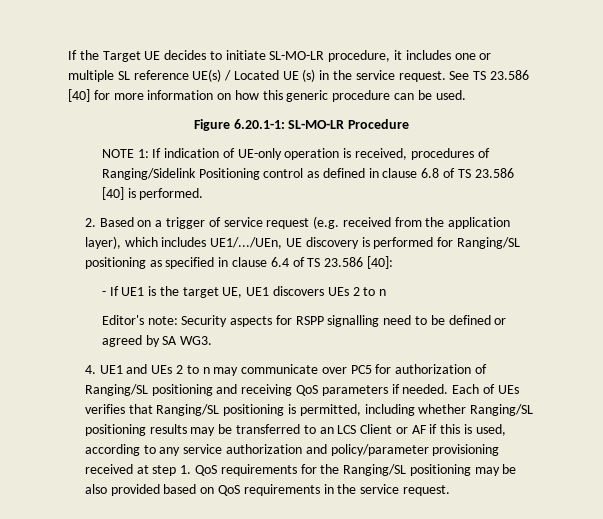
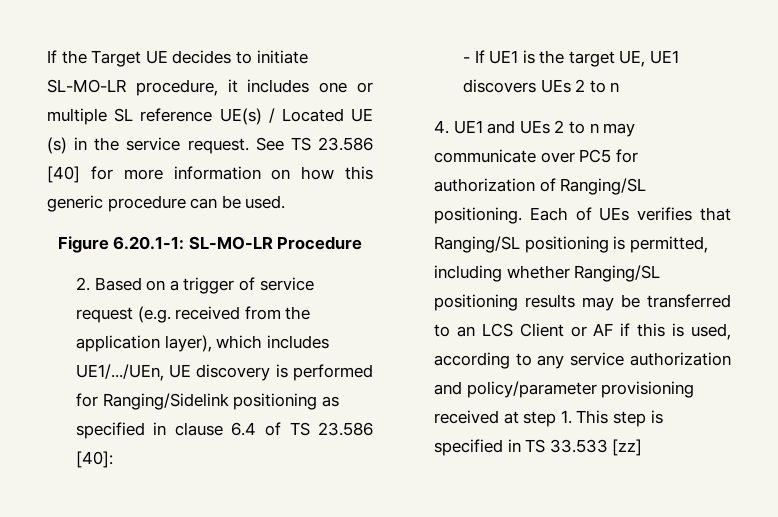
[101,148,490,160] [101,168,514,180] [101,187,204,200] // NOTE 1: If indication of UE-only operation is received, procedures of Ranging/Sidelink Positioning control as defined in clause 6.8 of TS 23.586 [40] is performed. -> (363, 243) none
[456,237,520,249] Ranging/SL -> [102,393,229,410] Ranging/Sidelink
[101,315,507,327] [101,335,213,347] // Editor's note: Security aspects for RSPP signalling need to be defined or agreed by SA WG3. -> (620, 87) none
[151,384,449,396] positioning and receiving QoS parameters if needed. -> [433,207,522,224] positioning.
[195,464,517,476] [84,484,450,496] QoS requirements for the Ranging/SL positioning may be also provided based on QoS requirements in the service request. -> [576,410,663,427] [433,439,643,456] This step is specified in TS 33.533 [zz]

